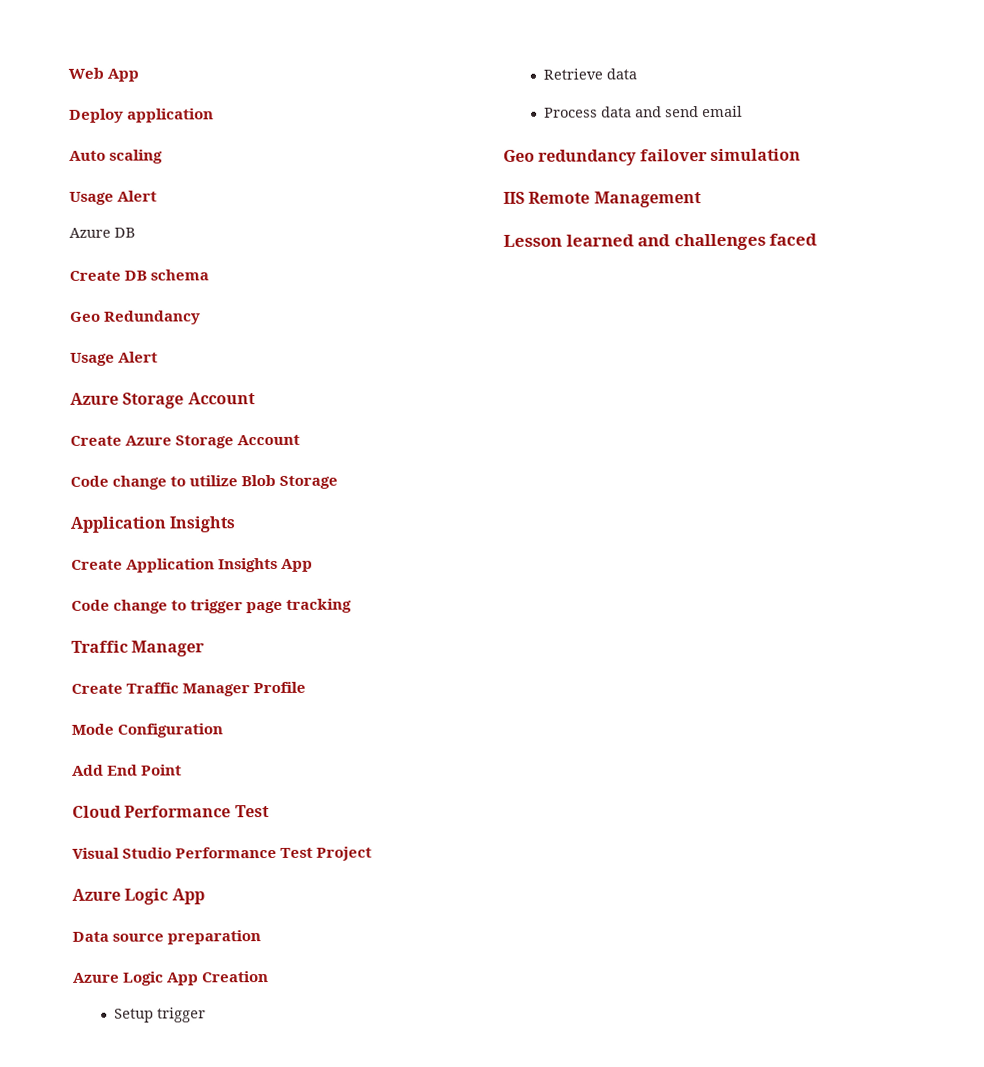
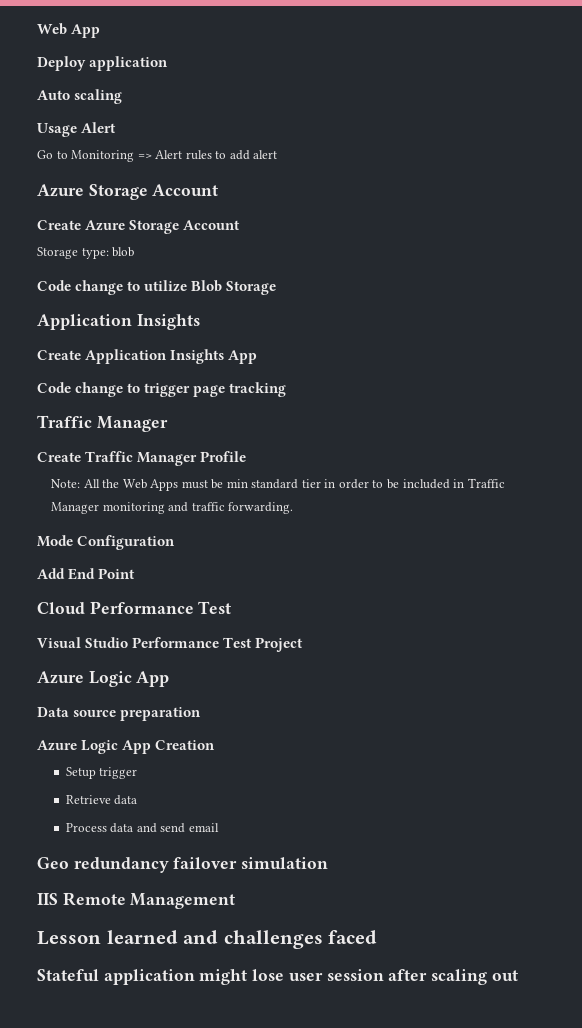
[69,227,135,238] [69,269,210,281] [69,310,202,325] [70,351,159,366] Azure DB // Create DB schema // Geo Redundancy // Usage Alert -> [37,150,278,162] Go to Monitoring => Alert rules to add alert
(301, 440) none -> [37,247,135,259] // Storage type: blob
(307, 687) none -> [51,478,505,491] [51,502,294,514] // Note: All the Web Apps must be min standard tier in order to be included in Traffic Manager monitoring and traffic forwarding.
(818, 239) none -> [37,969,518,985] // Stateful application might lose user session after scaling out

